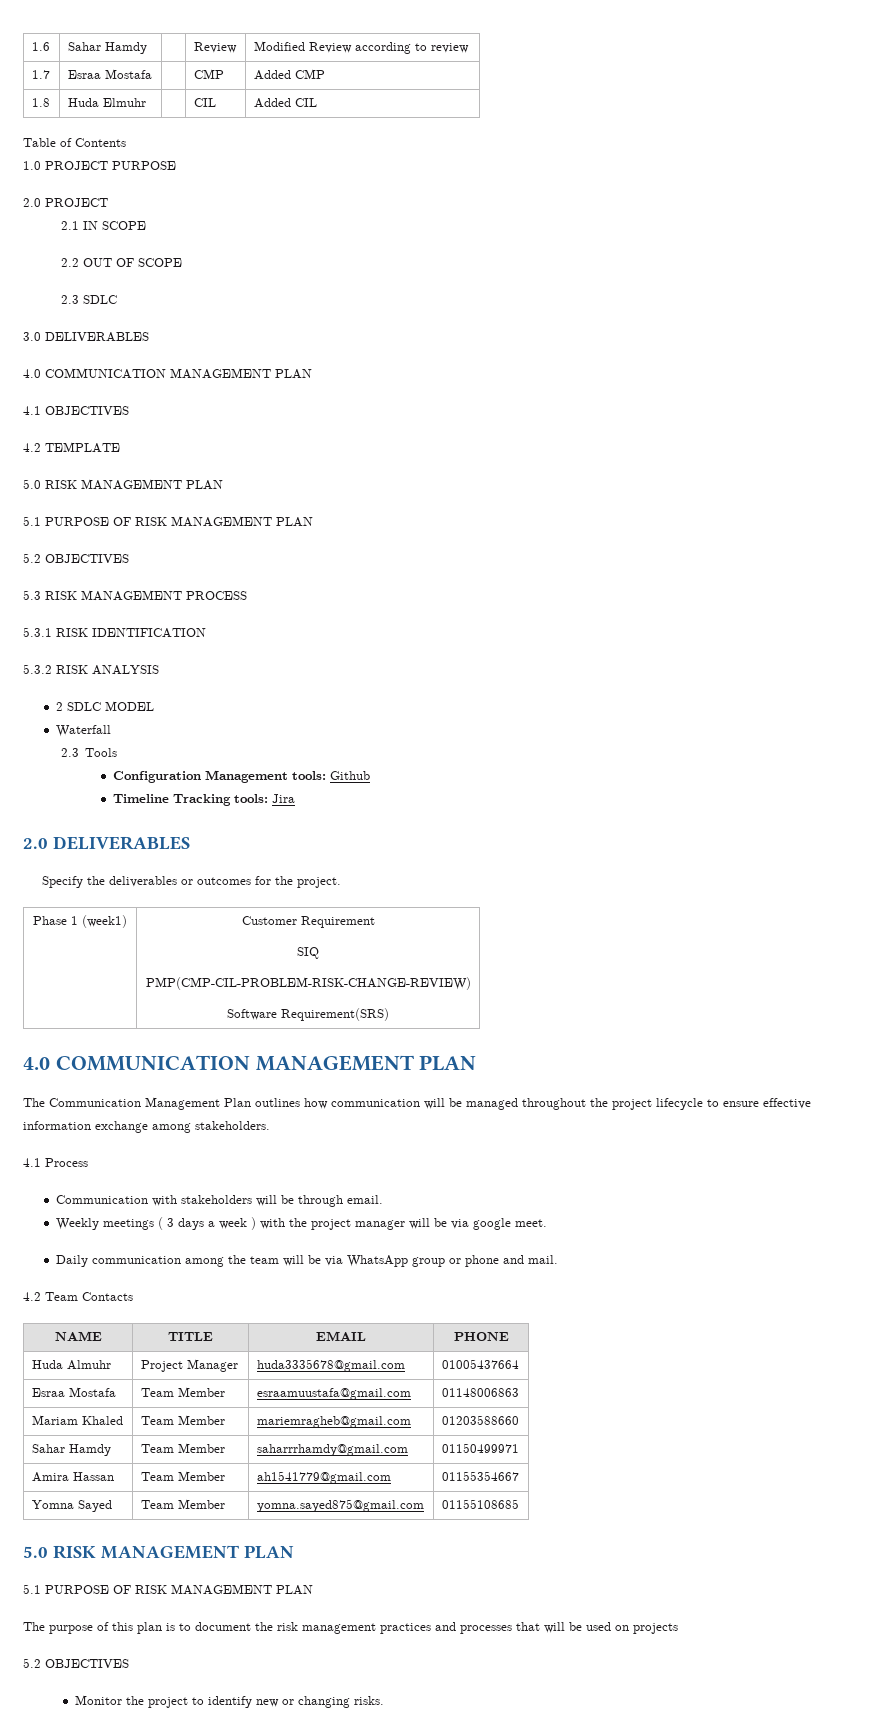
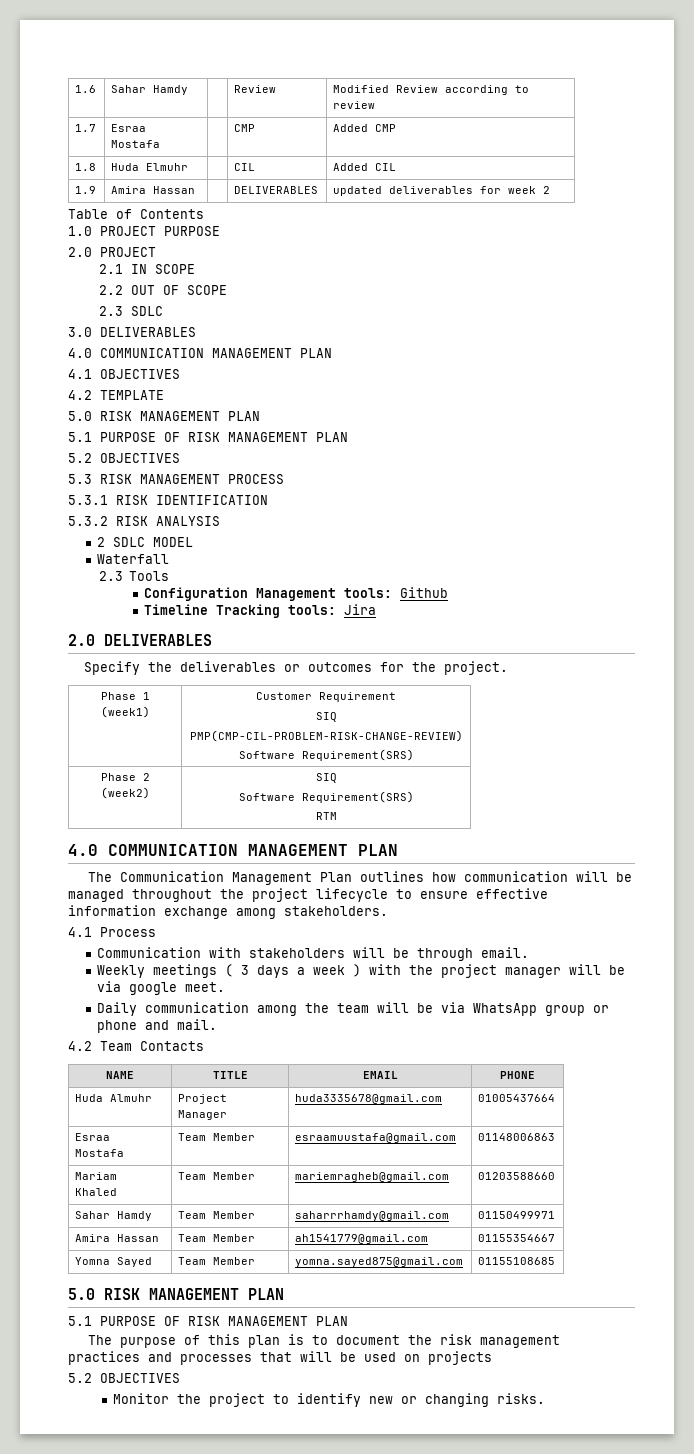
(317, 102) none -> [75,186,97,194] [111,186,196,194] [234,186,319,194] [333,186,551,196] // 1.9 | Amira Hassan | | DELIVERABLES | updated deliverables for week 2
(389, 1014) none -> [100,773,150,781] [100,787,150,799] [315,773,337,783] [238,791,414,803] [315,812,337,820] // Phase 2 (week2) | SIQ // Software Requirement(SRS) // RTM

